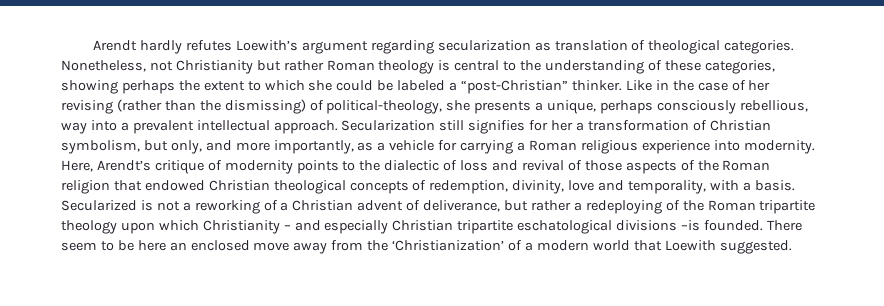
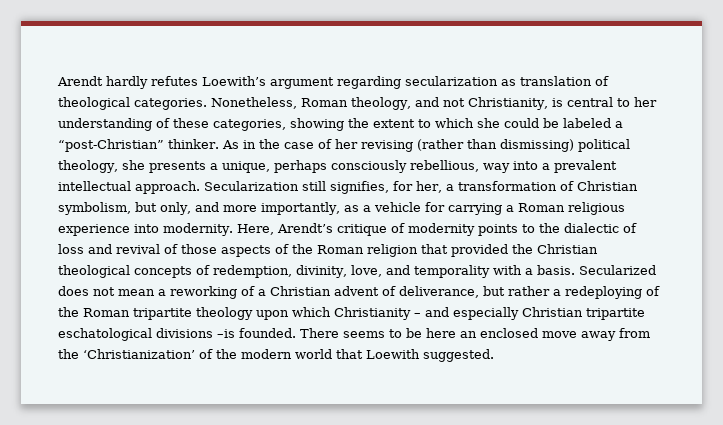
[149,60,435,74] not Christianity but rather Roman theology -> [301,97,548,110] Roman theology, and not Christianity,
[520,60,542,71] the -> [633,97,657,107] her
[121,80,175,94] perhaps -> (344, 124) none
[625,80,652,91] Like -> [221,140,239,149] As
[199,99,443,114] the dismissing) of political-theology, -> [499,139,630,152] [58,160,118,173] dismissing) political theology,
[468,120,574,134] signifies for her -> [330,181,442,194] signifies, for her,
[144,180,205,191] endowed -> [451,244,533,257] provided the
[568,180,707,194] love and temporality, -> [350,265,490,278] love, and temporality
[140,200,180,211] is not -> [58,286,155,296] does not mean
[61,242,97,251] seem -> [343,331,385,338] seems
[524,242,533,251] a -> [216,349,237,359] the

